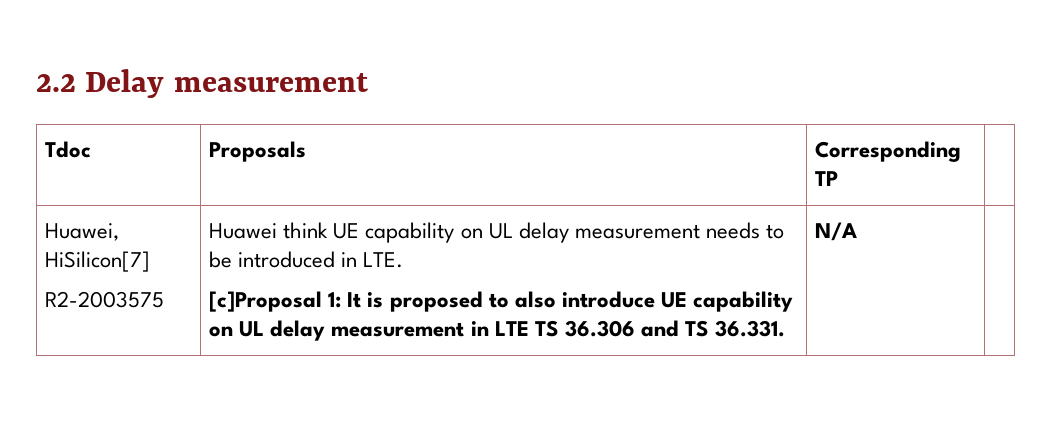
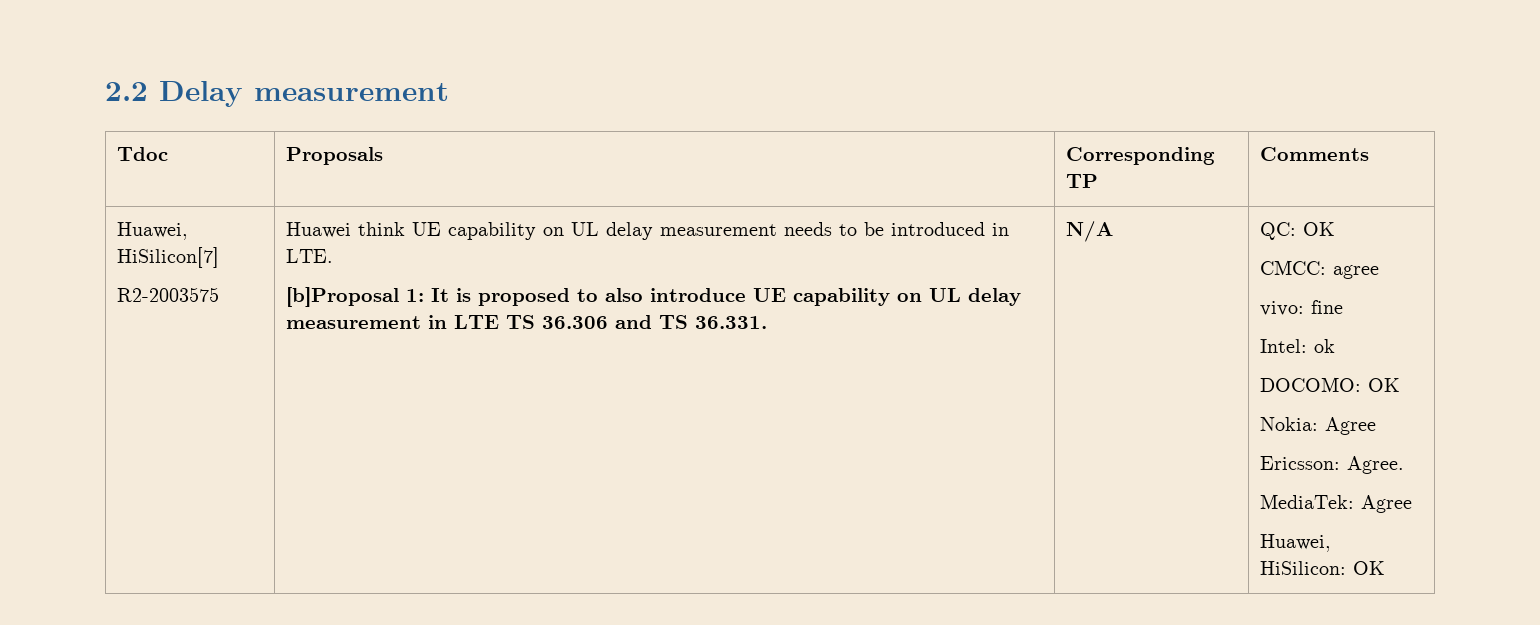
(839, 178) none -> [1259,147,1369,161] Comments
[209,291,323,312] [c]Proposal -> [285,287,399,307] [b]Proposal
(858, 231) none -> [1259,222,1335,240] [1259,260,1379,279] [1259,300,1343,316] [1259,339,1335,353] [1259,377,1400,392] [1259,417,1376,435] [1259,456,1404,474] [1259,494,1412,513] [1259,534,1331,552] [1259,561,1385,575] QC: OK // CMCC: agree // vivo: fine // Intel: ok // DOCOMO: OK // Nokia: Agree // Ericsson: Agree. // MediaTek: Agree // Huawei, HiSilicon: OK

